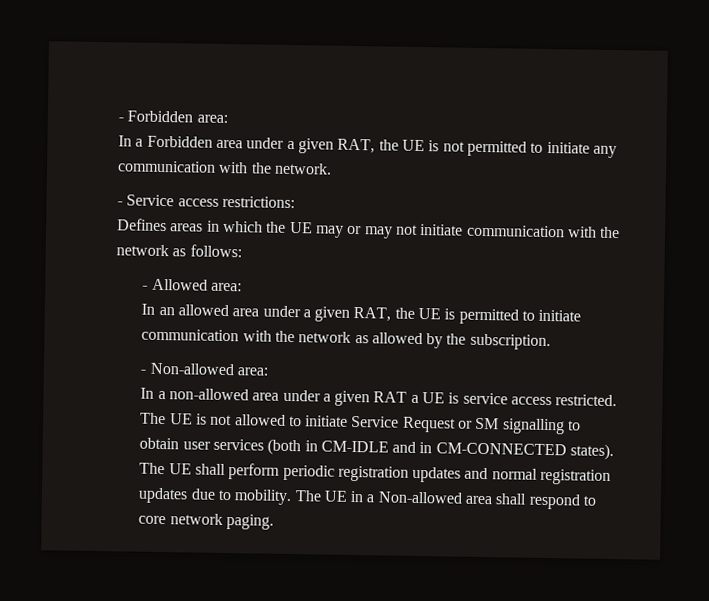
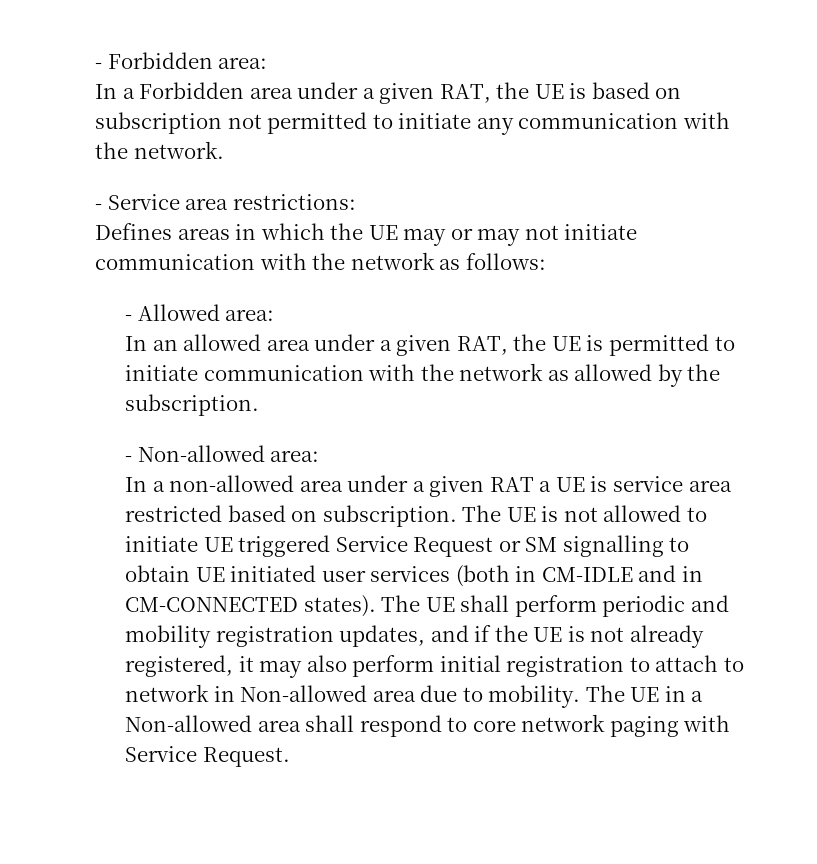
(440, 146) none -> [591,82,682,99] [95,112,223,134] based on subscription
[177,198,219,207] access -> [185,198,229,210] area
[511,394,618,407] access restricted. -> [688,480,732,492] [125,505,457,527] area restricted based on subscription.
(349, 421) none -> [203,535,331,557] UE triggered
(180, 443) none -> [195,565,317,582] UE initiated
[337,465,612,486] [138,487,189,504] registration updates and normal registration updates -> [690,595,729,612] [125,625,704,648] [125,655,744,678] [125,684,416,702] and mobility registration updates, and if the UE is not already registered, it may also perform initial registration to attach to network in Non-allowed area
[225,514,274,530] paging. -> [609,715,731,737] [125,746,290,767] paging with Service Request.

